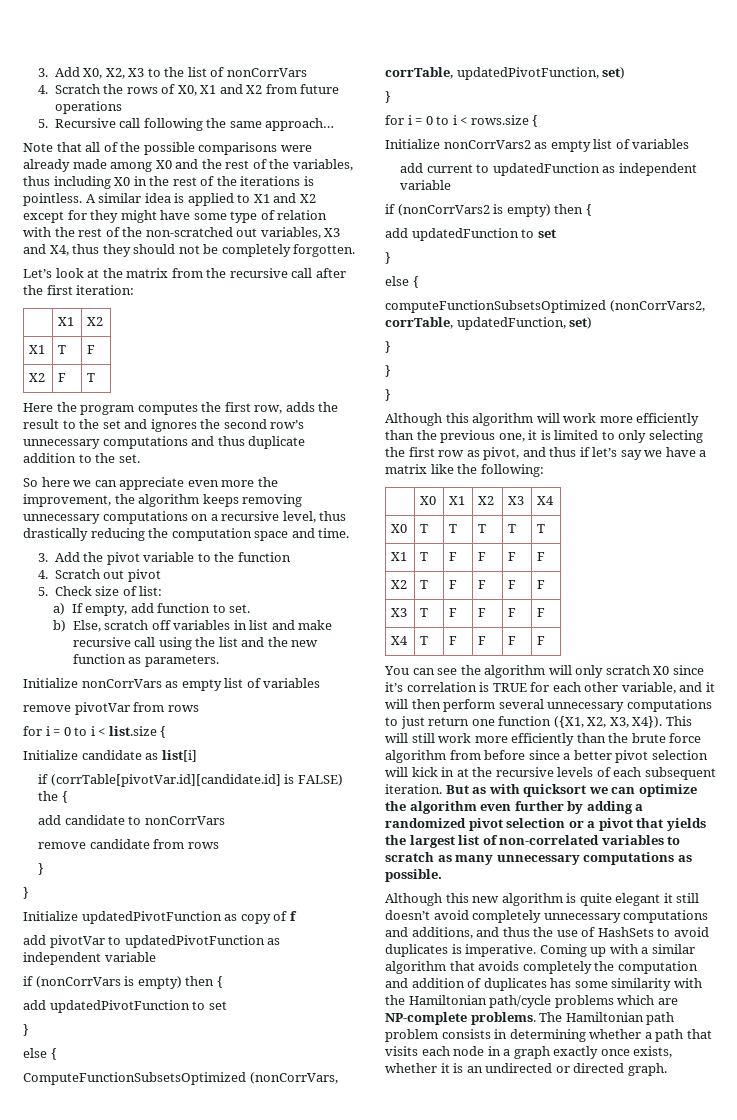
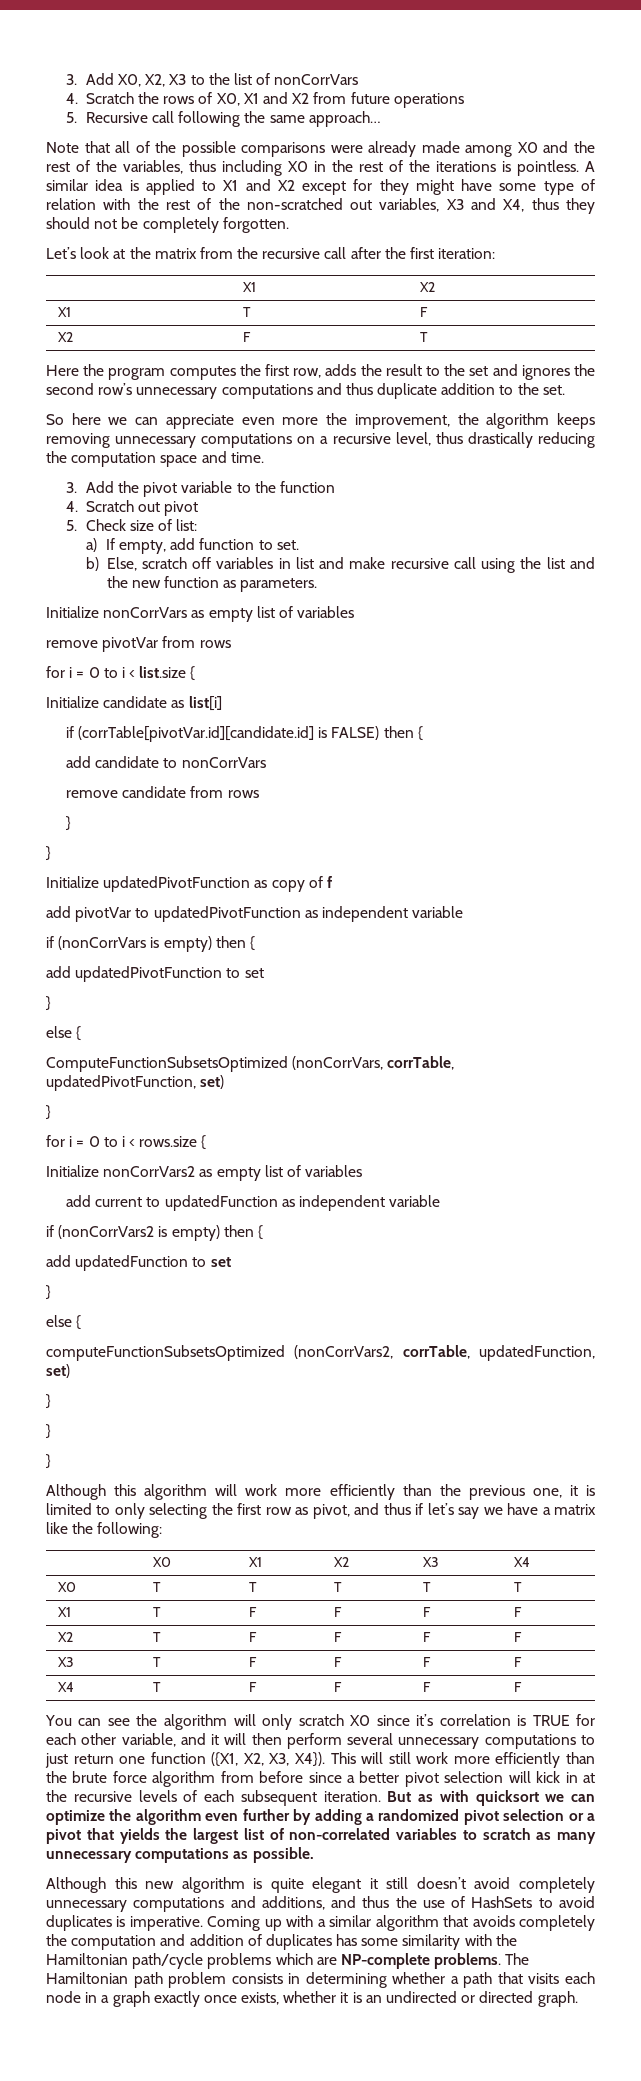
[38,791,59,801] the -> [383,726,414,738] then

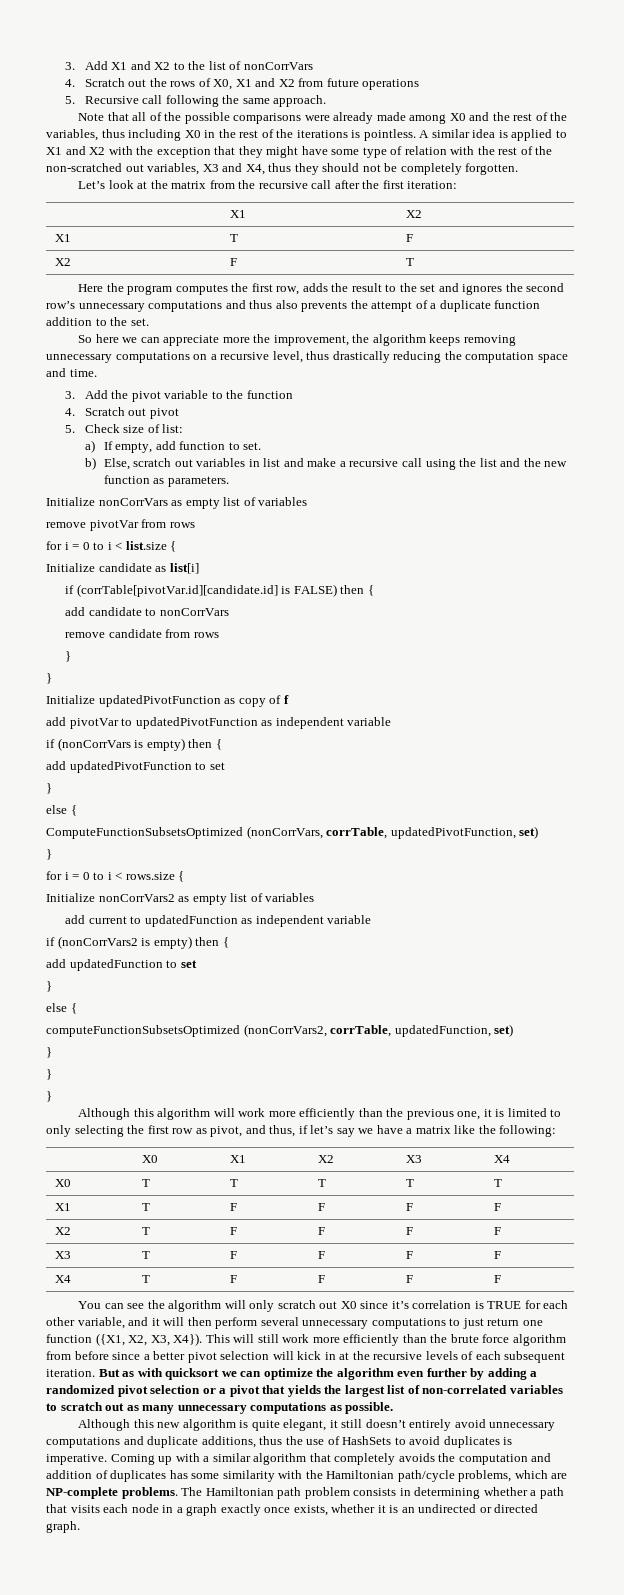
[65,73,187,87] 3. Add X0, X2, X3 -> [65,61,171,70] 3. Add X1 and X2
(134, 98) none -> [128,79,147,87] out
[308,111,380,127] approach… -> [273,95,327,107] approach.
[302,179,373,195] except for -> [108,146,236,158] with the exception that
[377,383,438,399] duplicate -> [275,300,541,312] also prevents the attempt of a duplicate function
[241,417,275,425] even -> (220, 340) none
[192,557,212,569] off -> [174,459,193,467] out
(386, 563) none -> [339,461,346,467] a
[383,1503,411,1515] thus -> [269,1125,296,1137] thus,
(344, 1720) none -> [319,1301,338,1309] out
(531, 1834) none -> [105,1403,125,1411] out
[312,1877,362,1893] elegant -> [283,1419,327,1431] elegant,
[474,1877,595,1893] [46,1896,357,1912] avoid completely unnecessary computations and additions, and -> [409,1419,556,1431] [46,1436,256,1448] entirely avoid unnecessary computations and duplicate additions,
[472,1915,595,1931] avoids completely -> [334,1453,435,1465] completely avoids
[207,1953,272,1969] problems -> [458,1470,512,1482] problems,

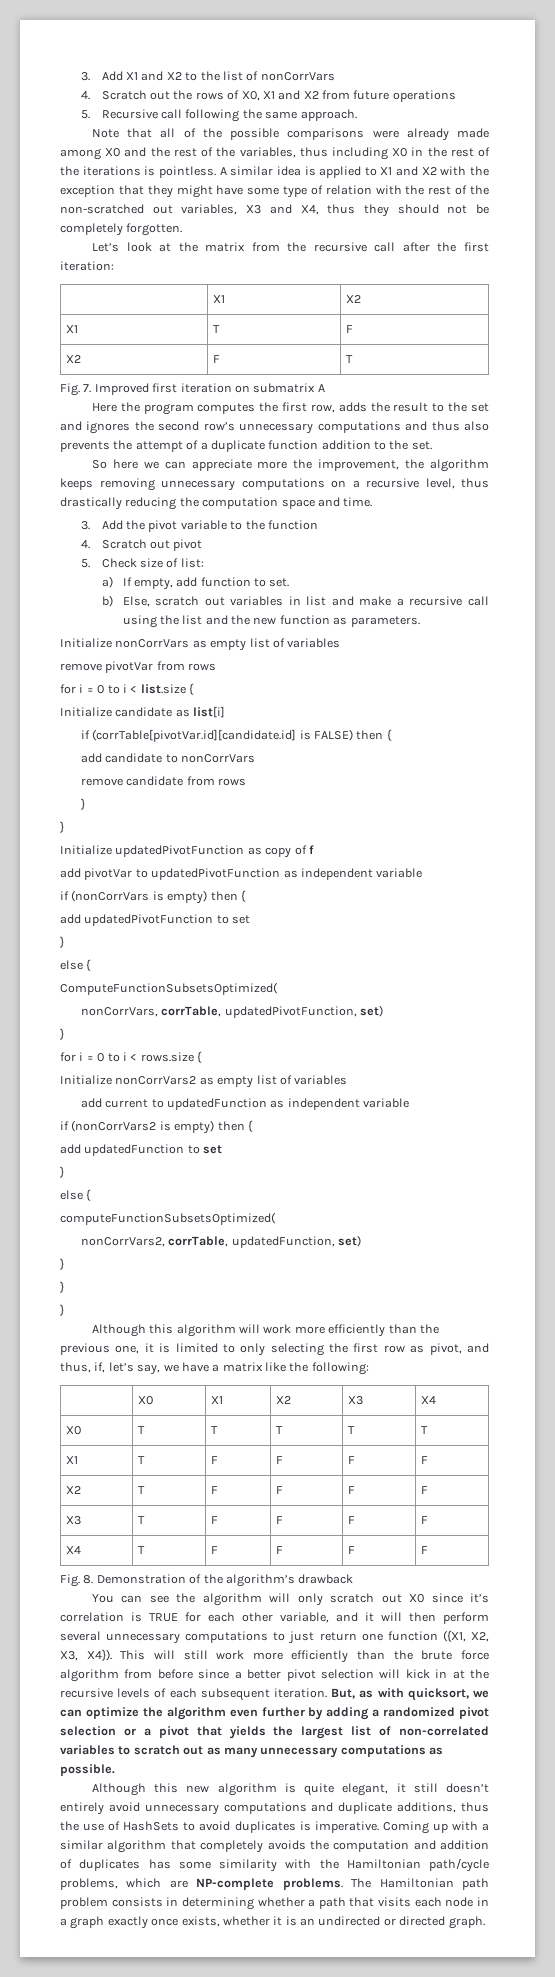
(415, 262) none -> [60,383,325,396] // Fig. 7. Improved first iteration on submatrix A
[46,826,323,839] ComputeFunctionSubsetsOptimized (nonCorrVars, -> [60,982,278,995] [80,1007,158,1017] ComputeFunctionSubsetsOptimized( // nonCorrVars,
[46,1024,327,1037] computeFunctionSubsetsOptimized (nonCorrVars2, -> [60,1212,276,1225] [80,1237,165,1247] computeFunctionSubsetsOptimized( // nonCorrVars2,
[298,1125,355,1137] if let’s say -> [94,1362,161,1375] if, let’s say,
(502, 1279) none -> [60,1574,354,1587] // Fig. 8. Demonstration of the algorithm’s drawback
[98,1369,120,1377] But -> [331,1688,356,1699] But,
[165,1368,220,1380] quicksort -> [407,1688,469,1701] quicksort,

